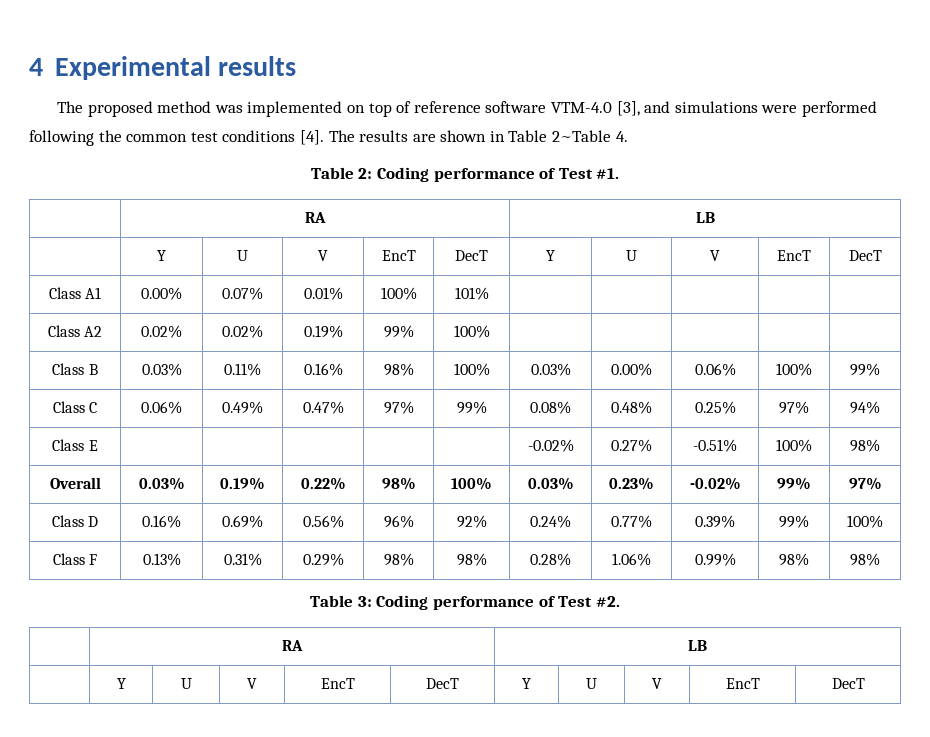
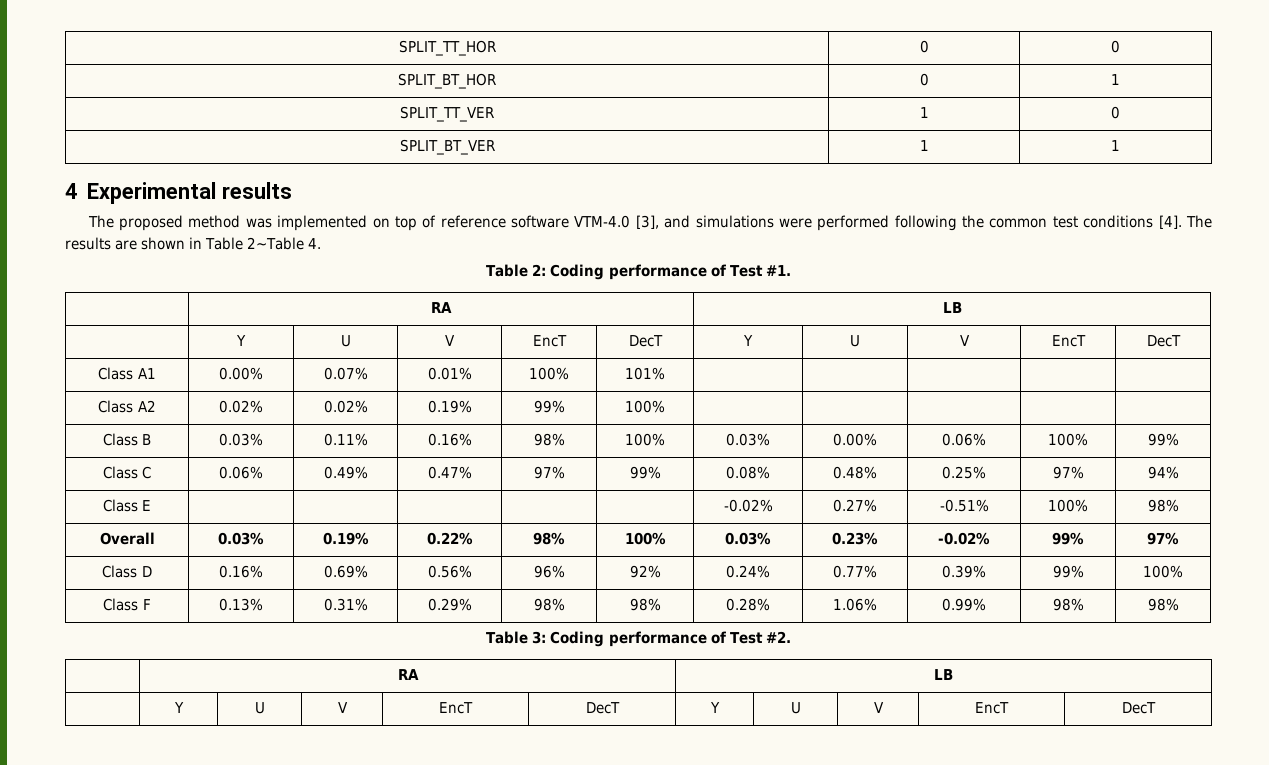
(29, 67) none -> [398,40,496,56] [919,40,929,53] [1111,40,1120,53] [398,73,496,89] [919,73,929,86] [1111,74,1120,85] [400,106,494,122] [919,107,929,118] [1111,106,1120,119] [399,139,495,155] [919,140,929,151] [1111,140,1120,151] SPLIT_TT_HOR | 0 | 0 // SPLIT_BT_HOR | 0 | 1 // SPLIT_TT_VER | 1 | 0 // SPLIT_BT_VER | 1 | 1 //

